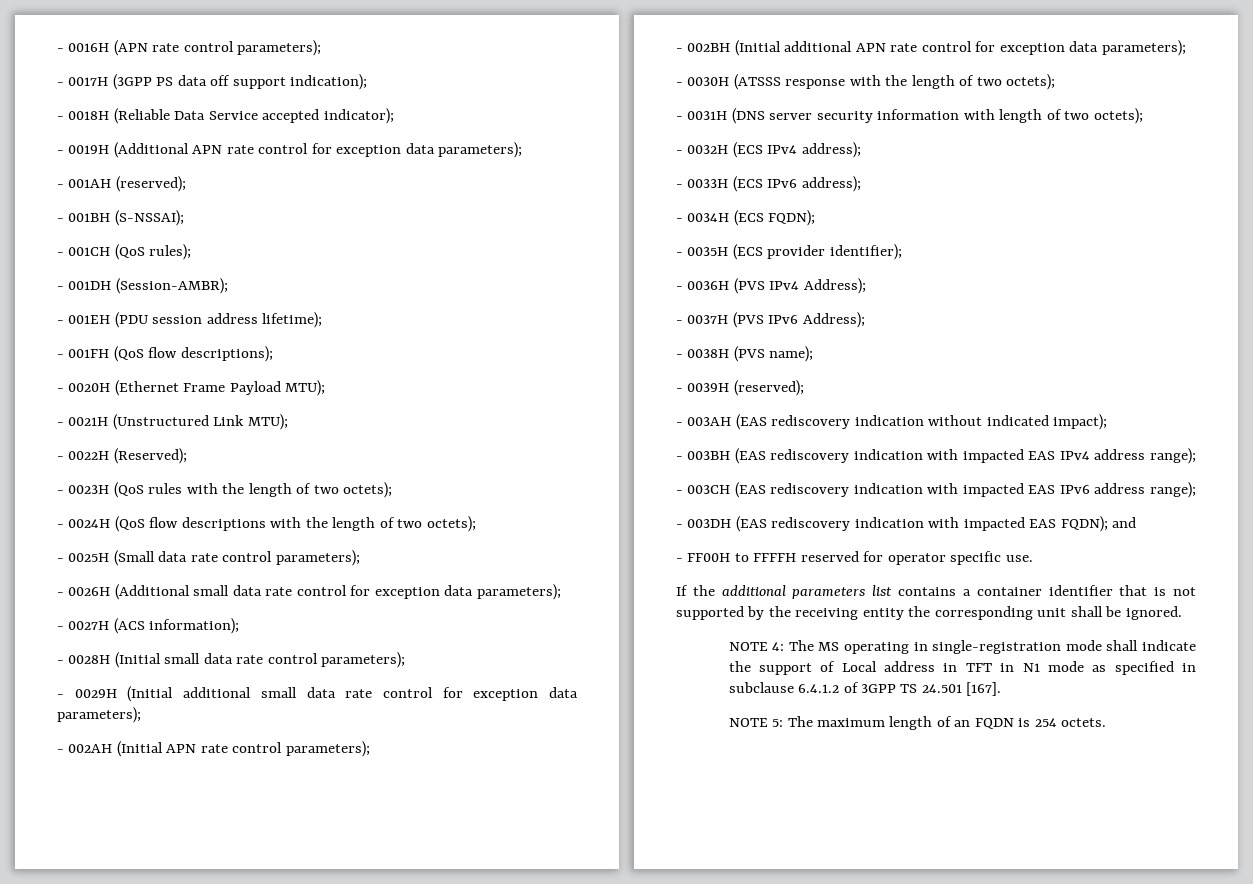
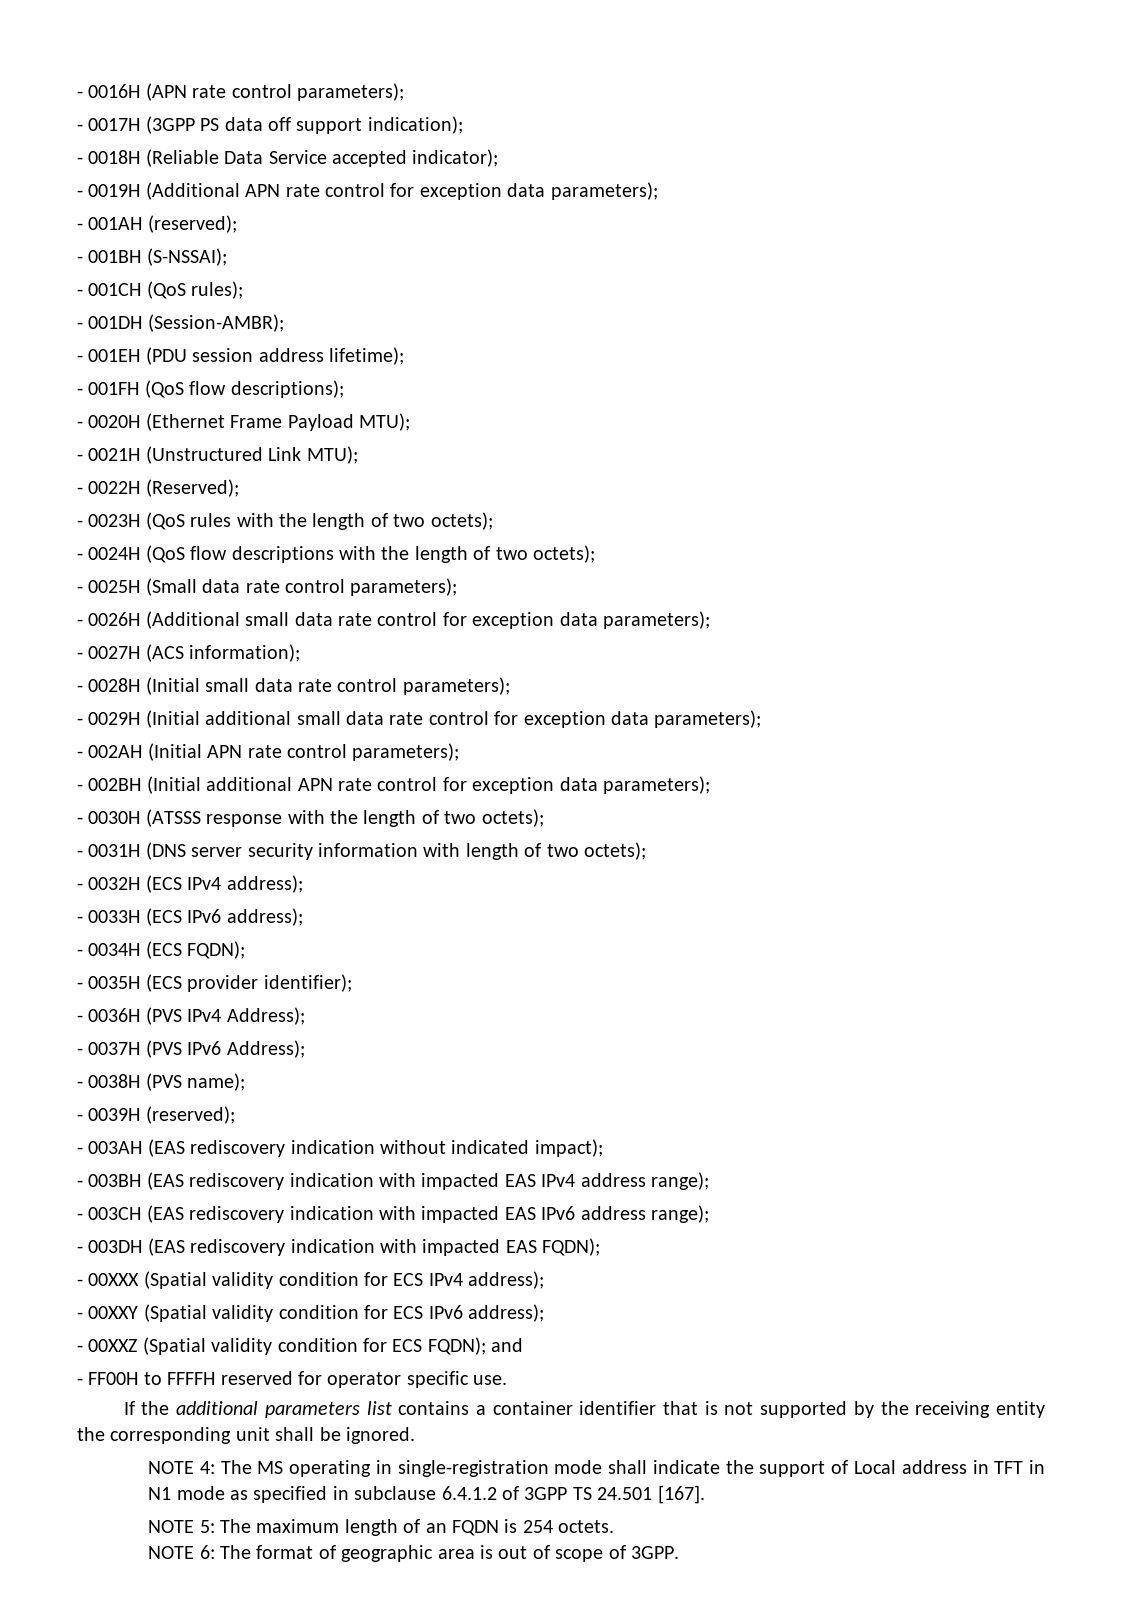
(1108, 524) none -> [77,1271,545,1289] [77,1304,545,1322] [77,1337,486,1355] // - 00XXX (Spatial validity condition for ECS IPv4 address); // - 00XXY (Spatial validity condition for ECS IPv6 address); // - 00XXZ (Spatial validity condition for ECS FQDN);
(1107, 722) none -> [148,1545,679,1562] // NOTE 6: The format of geographic area is out of scope of 3GPP.

